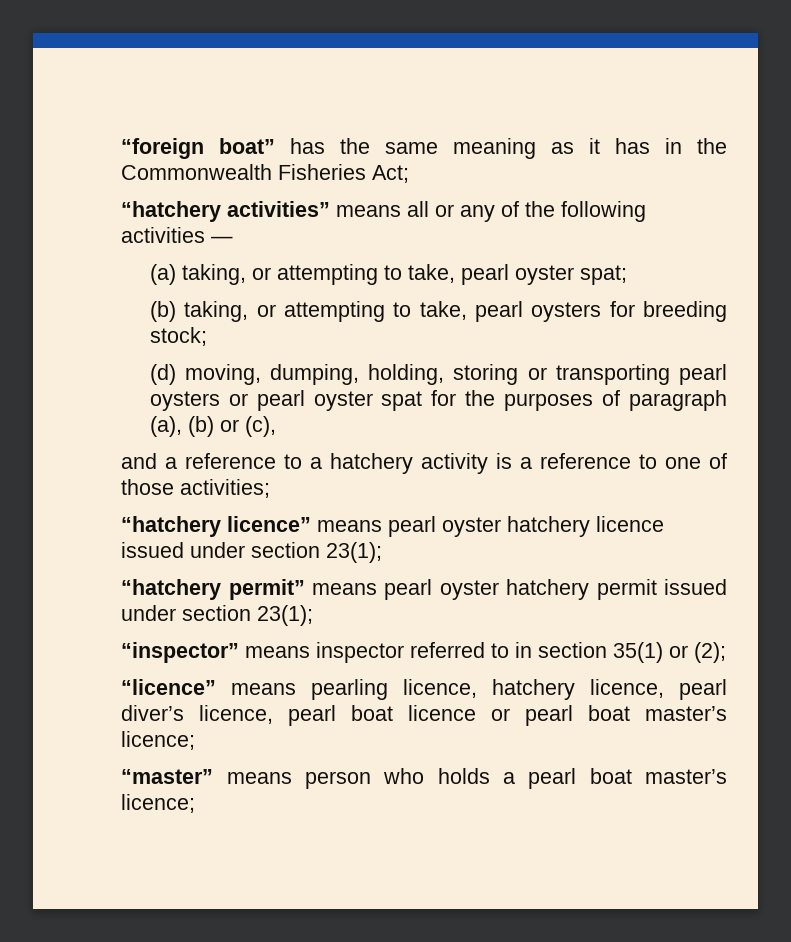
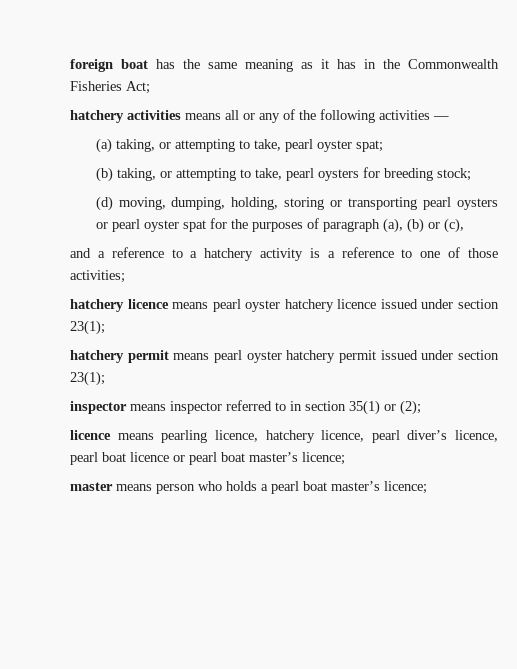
[121,138,276,159] “foreign boat” -> [70,59,149,72] foreign boat
[121,201,331,222] “hatchery activities” -> [70,110,182,123] hatchery activities
[121,516,312,537] “hatchery licence” -> [70,299,169,312] hatchery licence
[121,579,305,600] “hatchery permit” -> [70,350,169,363] hatchery permit
[121,642,240,663] “inspector” -> [70,401,128,414] inspector
[121,679,217,695] “licence” -> [70,430,112,440] licence
[121,769,214,784] “master” -> [70,482,114,491] master

